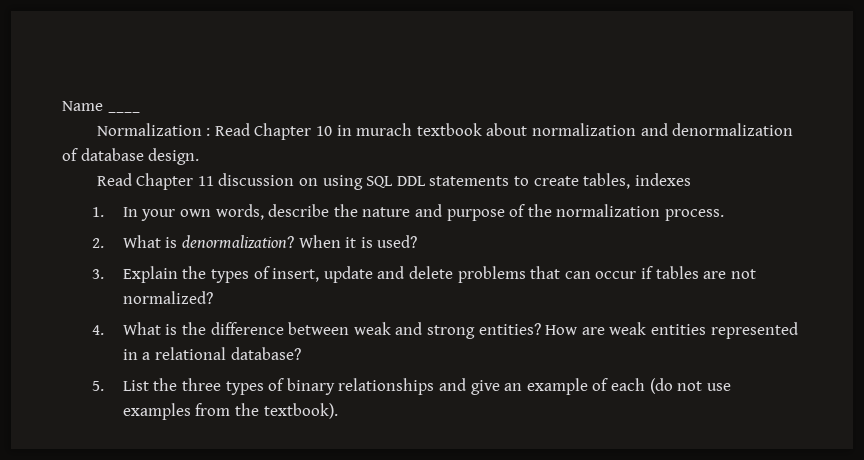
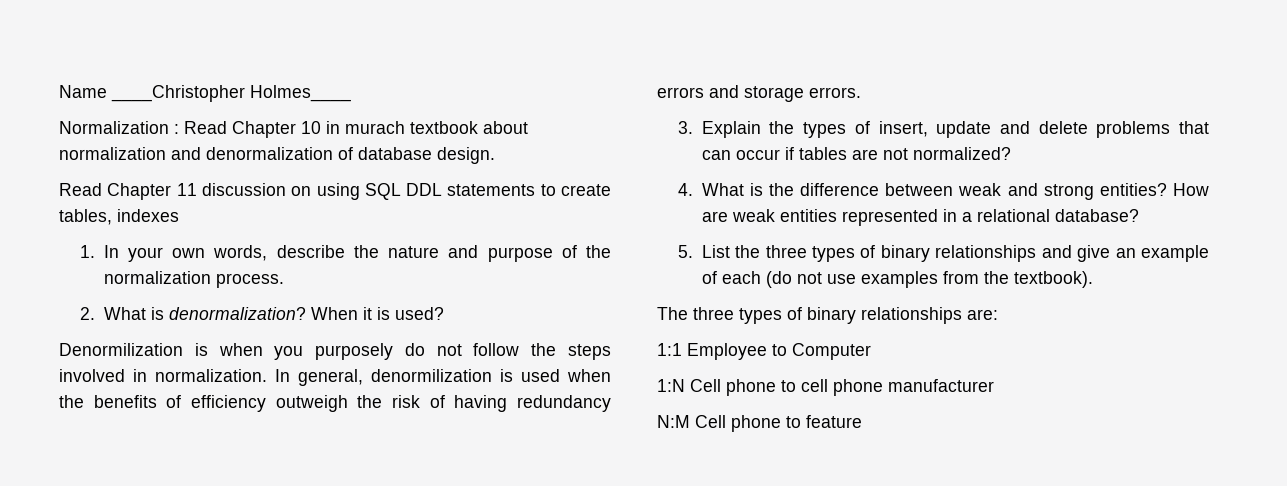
[107,111,140,113] ____ -> [111,85,351,102] ____Christopher Holmes____
(418, 241) none -> [59,343,611,360] [59,369,611,386] [59,395,611,412] [657,85,861,102] // Denormilization is when you purposely do not follow the steps involved in normalization. In general, denormilization is used when the benefits of efficiency outweigh the risk of having redundancy errors and storage errors.
(338, 411) none -> [657,307,998,324] [657,343,871,360] [657,379,994,396] [657,415,862,432] // The three types of binary relationships are: // 1:1 Employee to Computer // 1:N Cell phone to cell phone manufacturer // N:M Cell phone to feature

